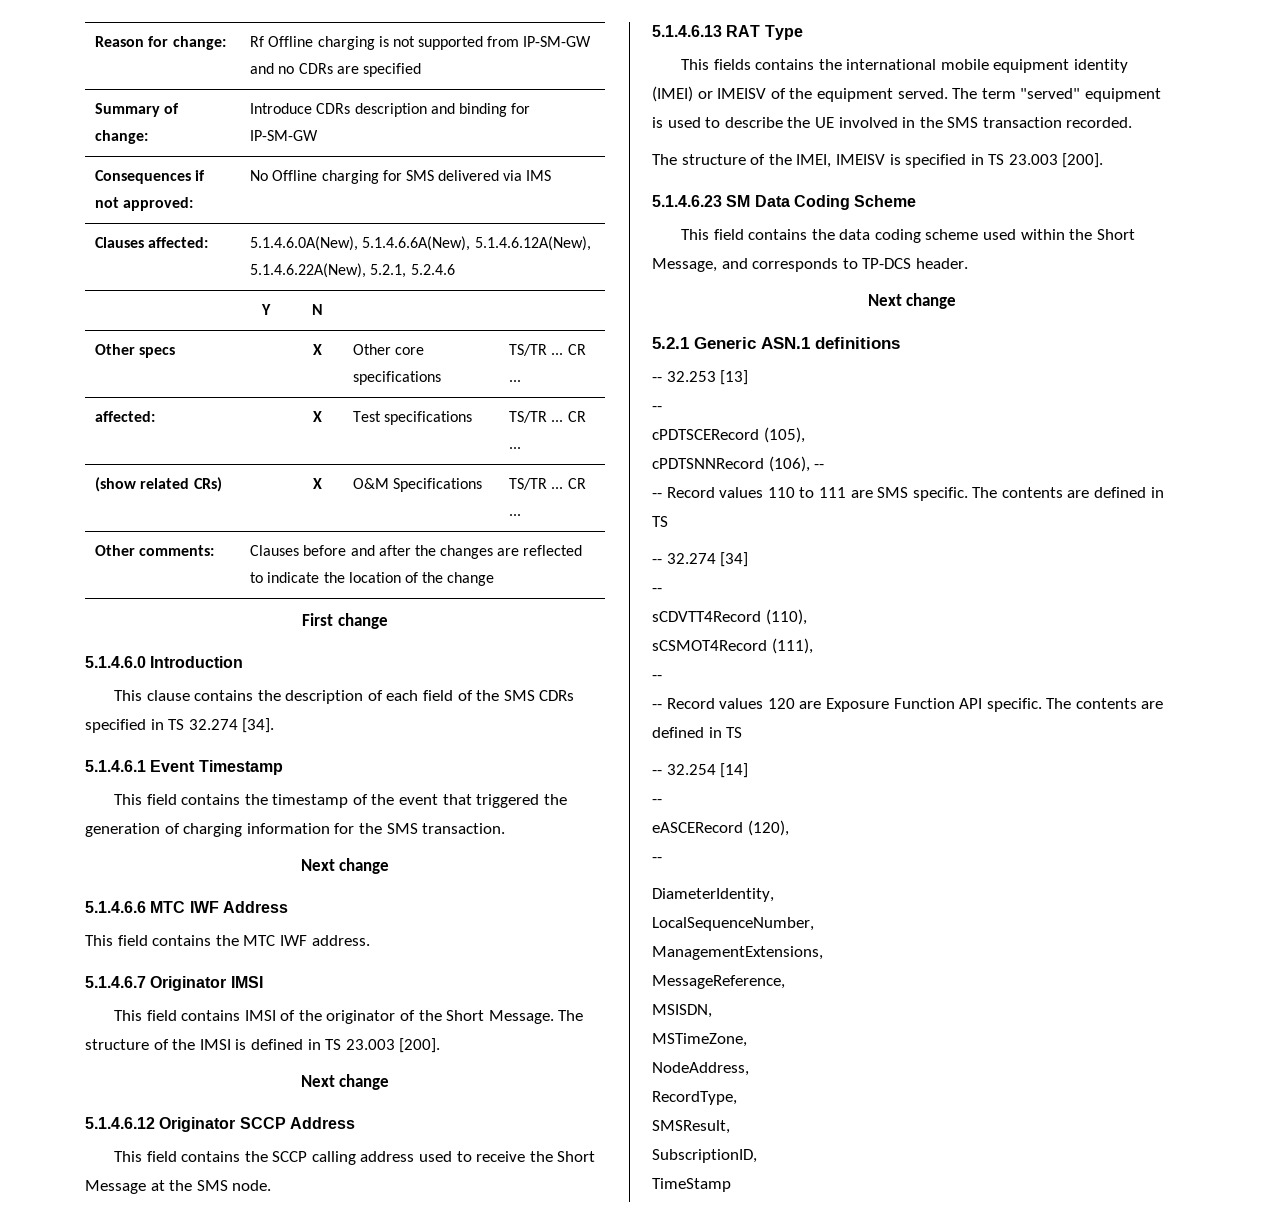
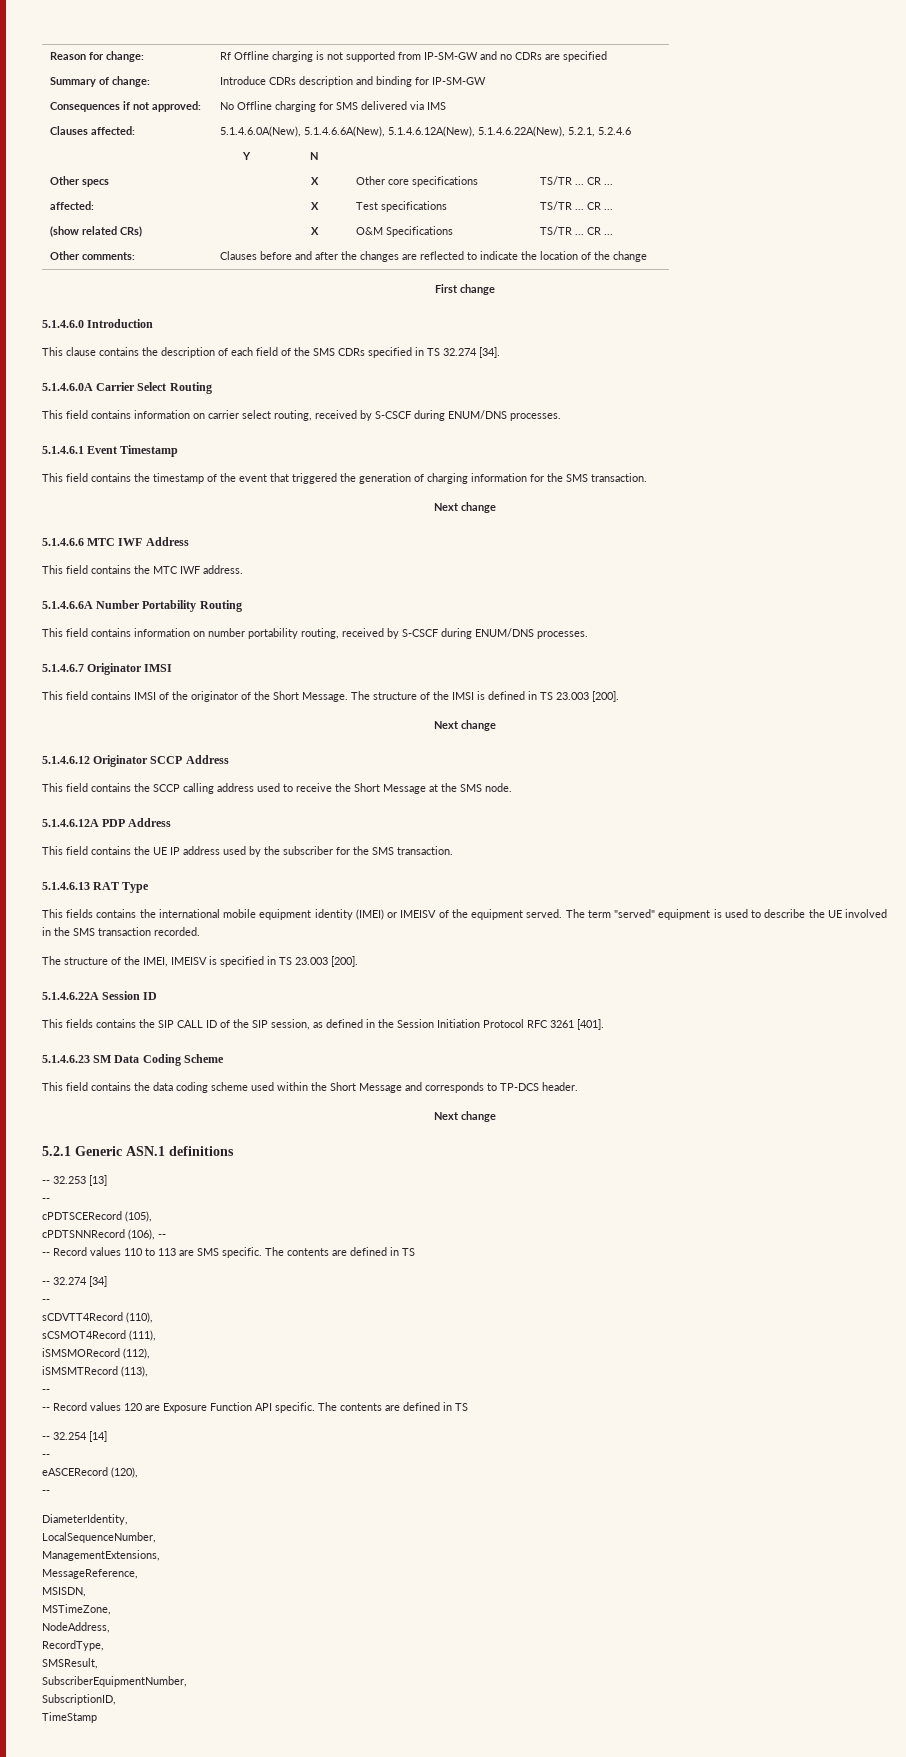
(275, 725) none -> [42,382,212,394] [42,410,561,421] // 5.1.4.6.0A Carrier Select Routing // This field contains information on carrier select routing, received by S-CSCF during ENUM/DNS processes.
(370, 940) none -> [42,600,242,612] [42,628,588,639] // 5.1.4.6.6A Number Portability Routing // This field contains information on number portability routing, received by S-CSCF during ENUM/DNS processes.
(272, 1185) none -> [42,818,172,827] [42,846,453,857] // 5.1.4.6.12A PDP Address // This field contains the UE IP address used by the subscriber for the SMS transaction.
(1104, 160) none -> [42,991,158,1000] [42,1019,604,1030] // 5.1.4.6.22A Session ID // This fields contains the SIP CALL ID of the SIP session, as defined in the Session Initiation Protocol RFC 3261 [401].
[652,258,717,272] Message, -> [359,1083,402,1093] Message
[818,487,846,498] 111 -> [158,1248,176,1256] 113
(813, 646) none -> [42,1348,150,1359] [42,1366,148,1377] // iSMSMORecord (112), // iSMSMTRecord (113),
(730, 1127) none -> [42,1676,187,1687] // SubscriberEquipmentNumber,

